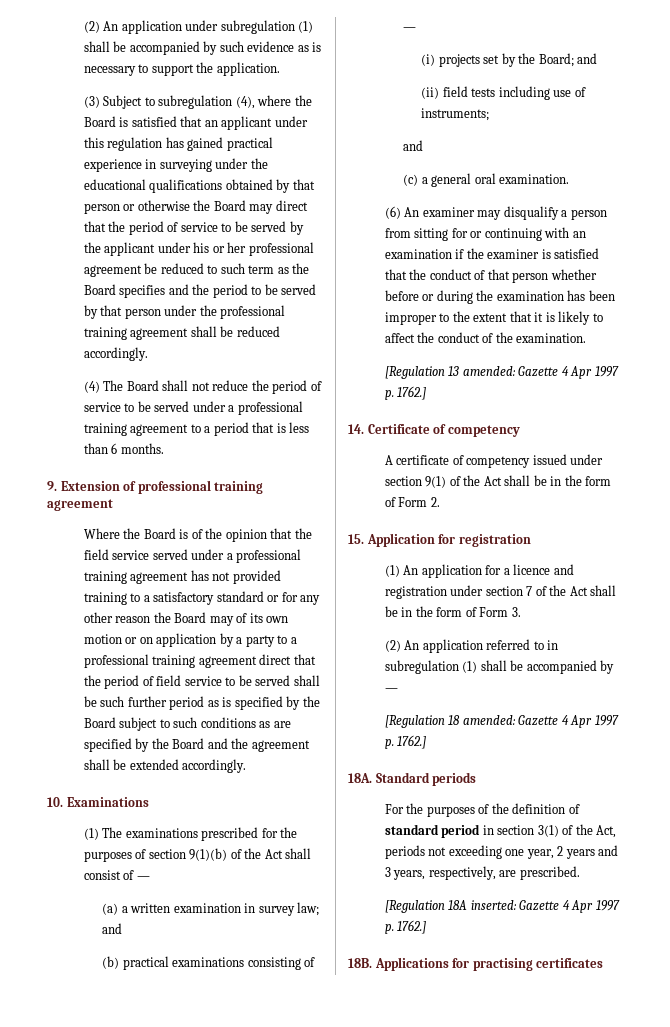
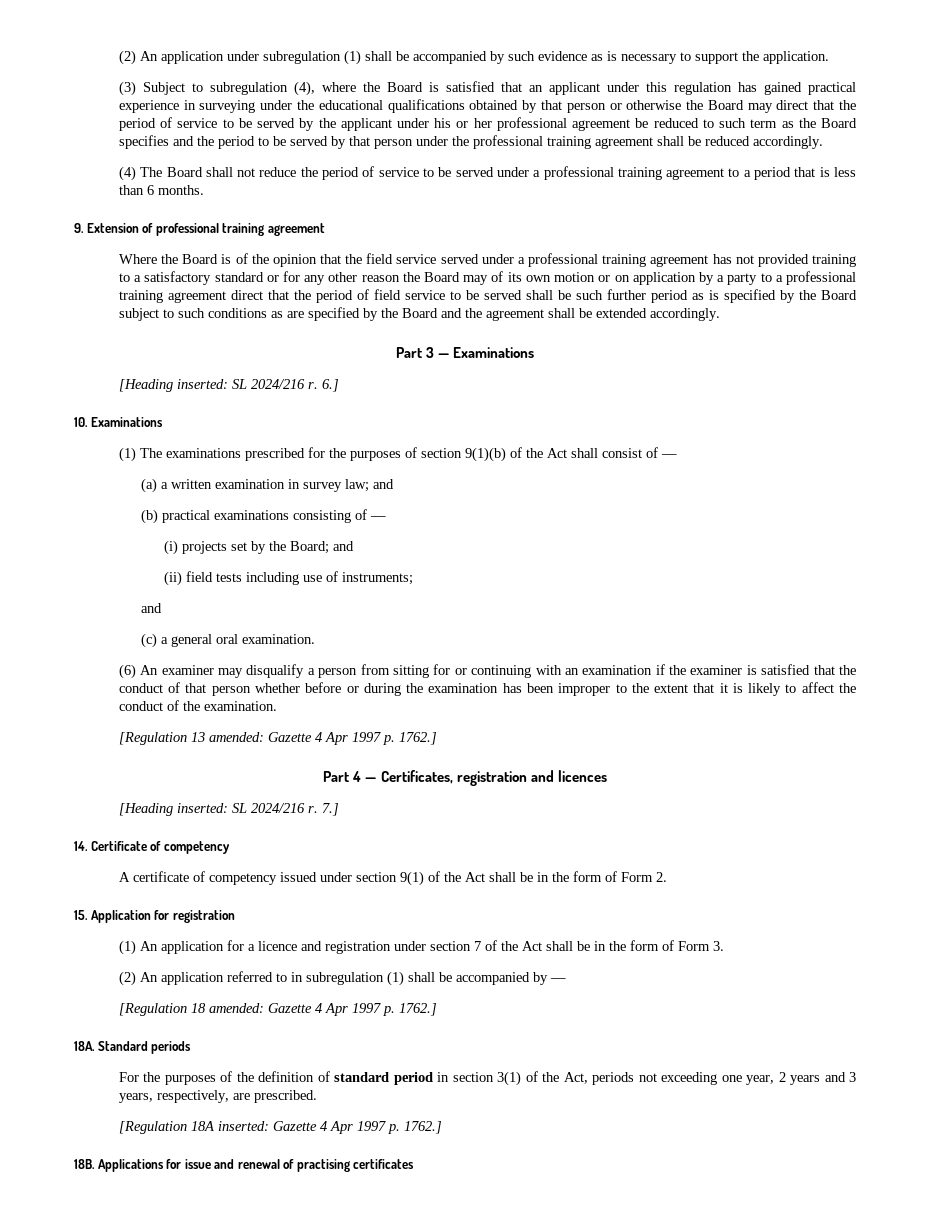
(247, 766) none -> [395,347,535,358] [118,379,339,392] // Part 3 — Examinations // [Heading inserted: SL 2024/216 r. 6.]
(427, 393) none -> [323,770,607,786] [118,803,339,816] // Part 4 — Certificates, registration and licences // [Heading inserted: SL 2024/216 r. 7.]
(470, 963) none -> [184,1159,295,1169] issue and renewal of

